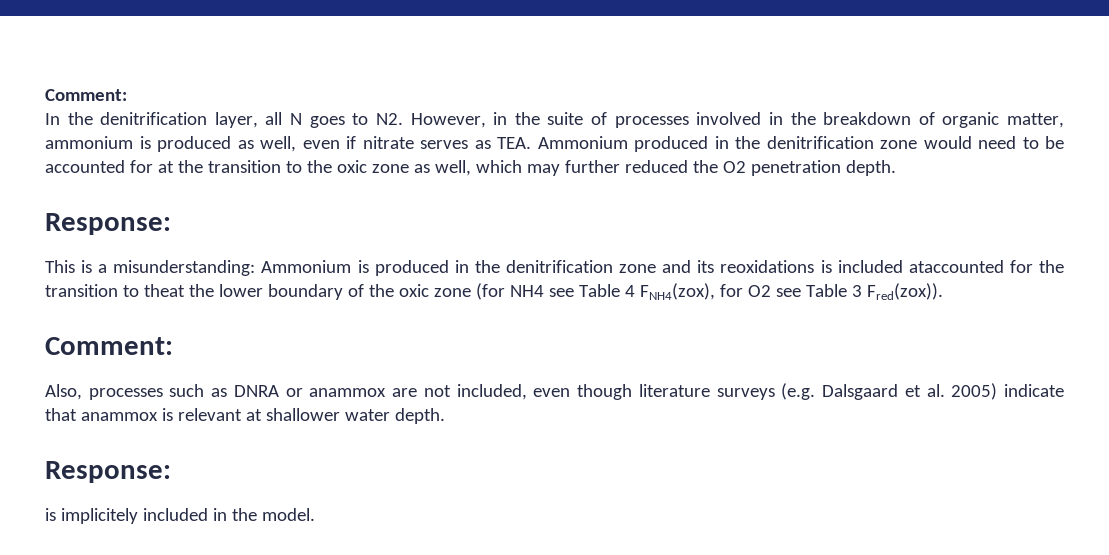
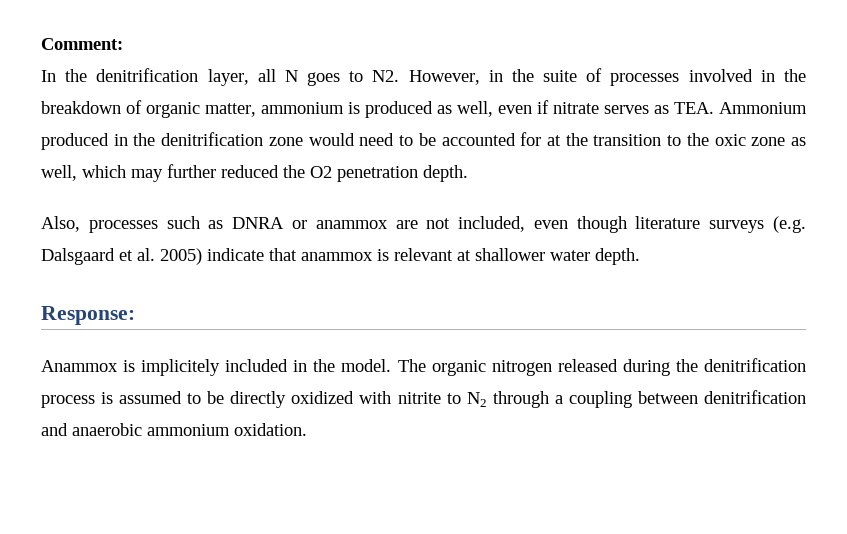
[45,213,171,235] [45,260,1064,276] [45,283,943,300] [45,337,173,355] // Response: // This is a misunderstanding: Ammonium is produced in the denitrification zone and its reoxidations is included ataccounted for the transition to theat the lower boundary of the oxic zone (for NH4 see Table 4 FNH4(zox), for O2 see Table 3 Fred(zox)). // Comment: -> (468, 173) none
(171, 472) none -> [41,360,118,372] Anammox
(315, 514) none -> [397,358,807,376] [41,390,807,408] [41,423,307,436] The organic nitrogen released during the denitrification process is assumed to be directly oxidized with nitrite to N2 through a coupling between denitrification and anaerobic ammonium oxidation.

